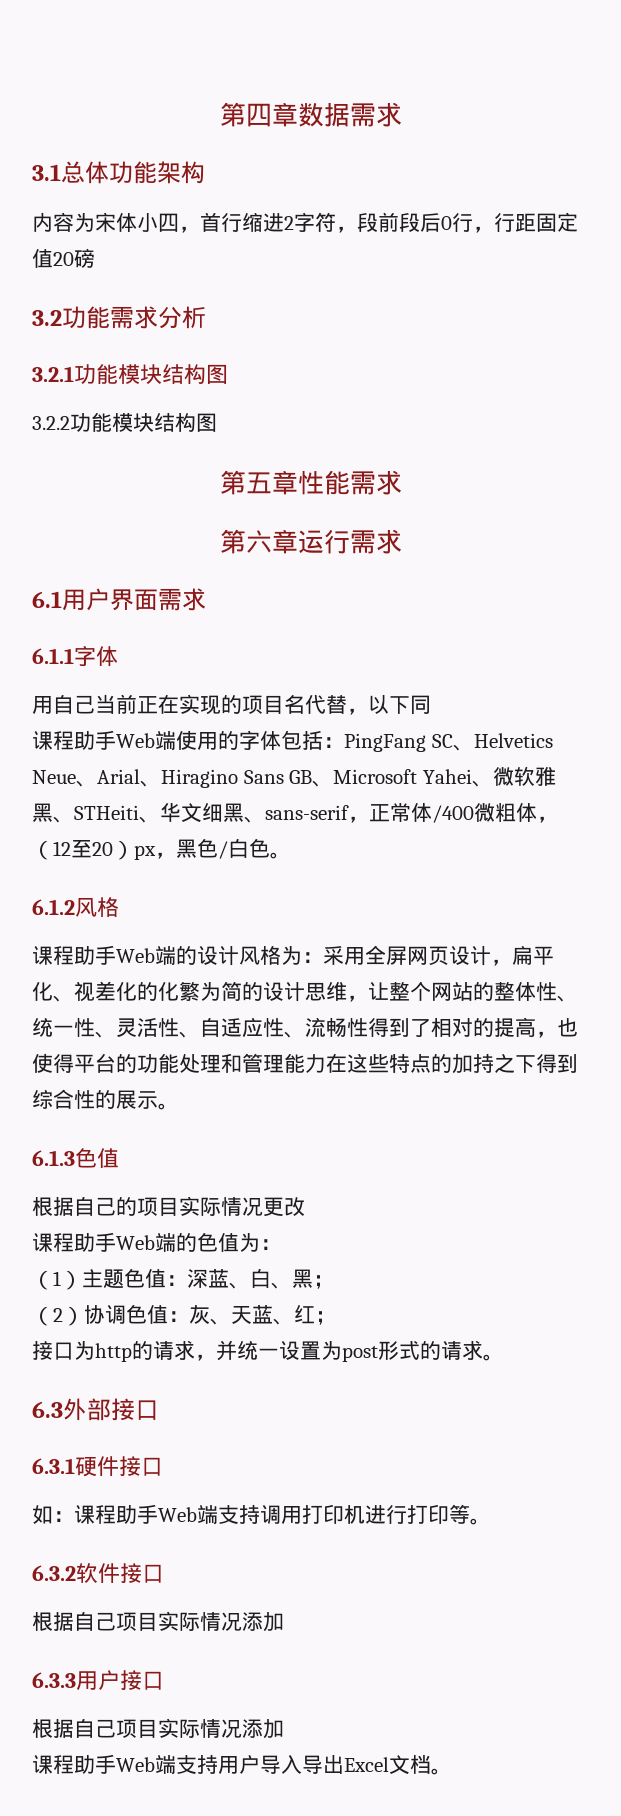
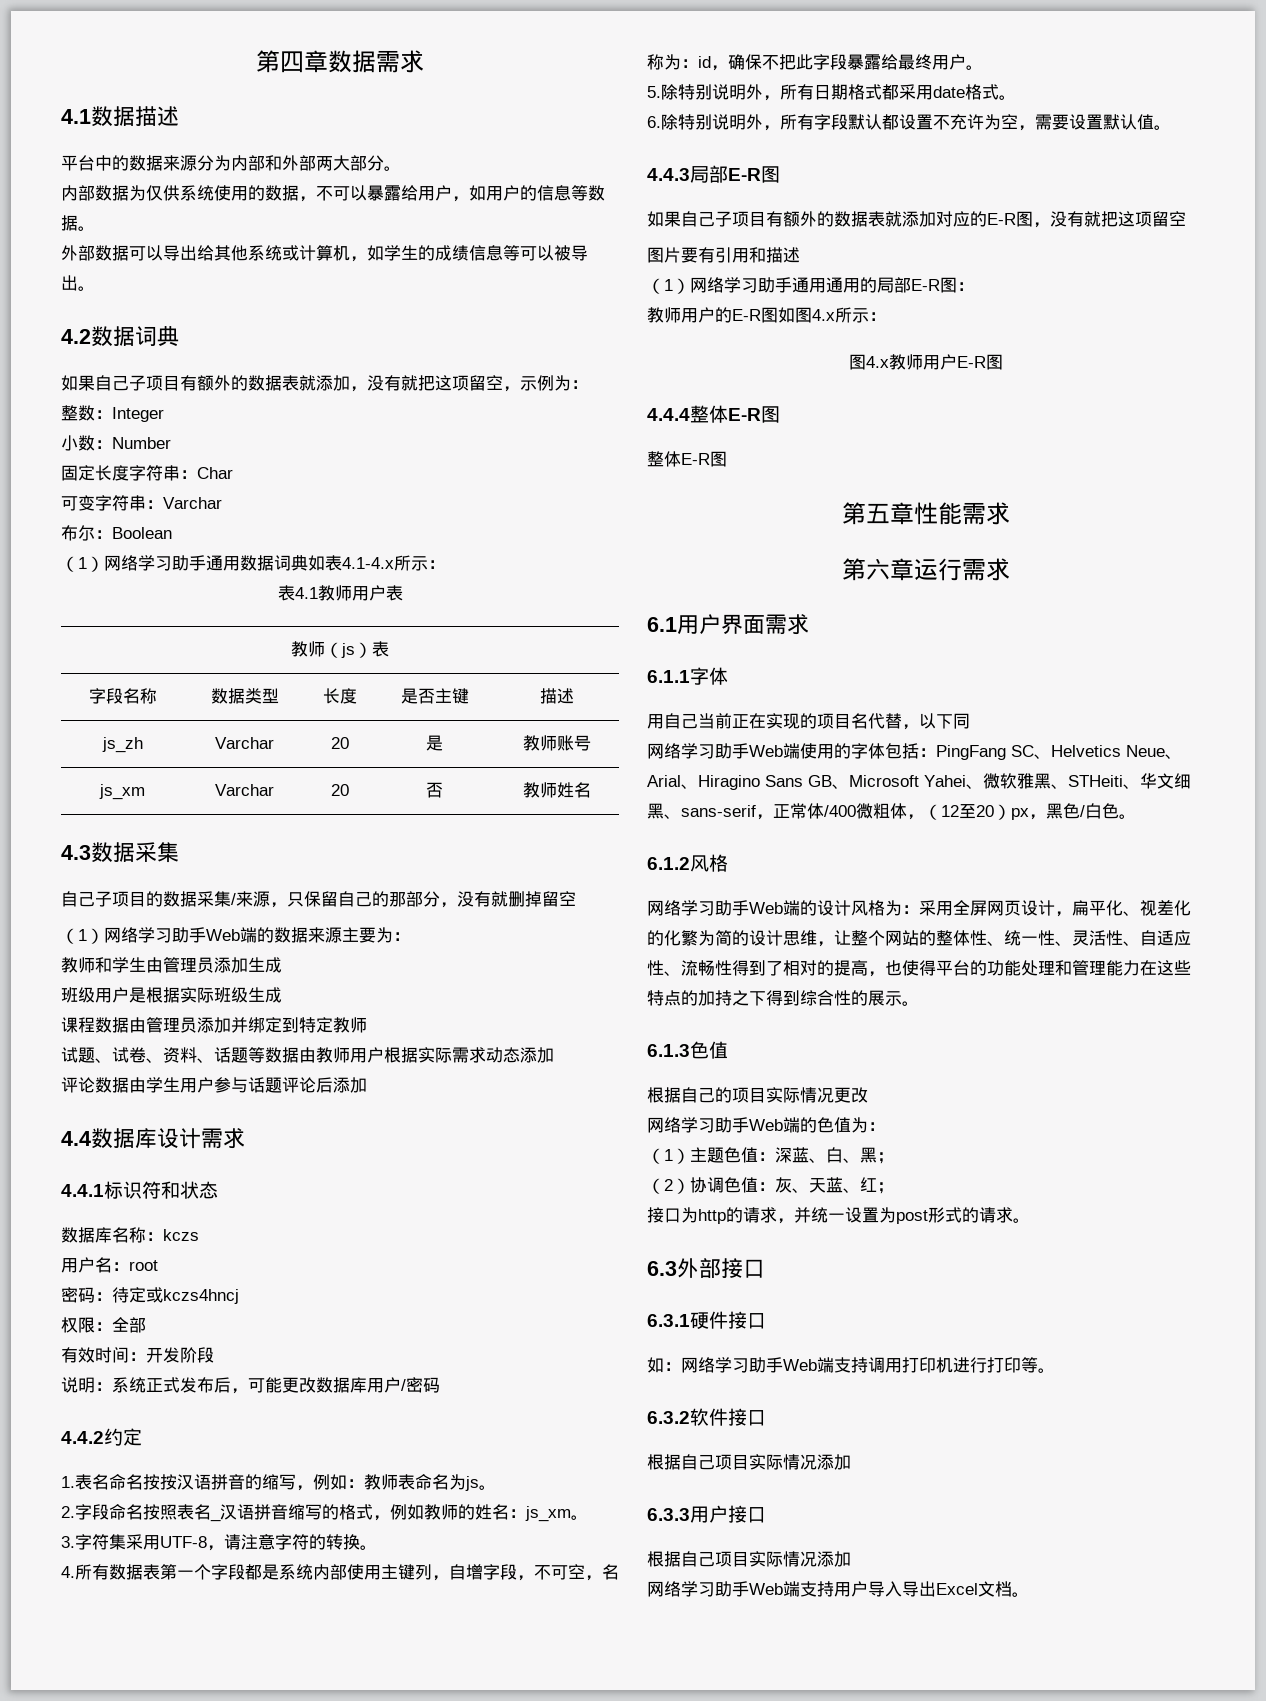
[32,161,205,184] [32,212,578,233] [32,248,95,268] [32,306,206,329] [32,364,228,384] [32,412,196,432] 3.1总体功能架构 // 内容为宋体小四，首行缩进2字符，段前段后0行，行距固定值20磅 // 3.2功能需求分析 // 3.2.1功能模块结构图 // 3.2.2功能模块结构 -> [61,106,179,127] [61,155,401,171] [61,185,605,202] [61,215,95,231] [61,245,588,262] [61,275,95,291] [61,326,179,347] [61,375,588,392] [61,405,164,422] [61,435,171,451] [61,465,233,481] [61,495,222,511] [61,525,172,541] [61,555,445,572] [277,585,403,601] [291,641,389,658] [88,688,157,704] [210,688,279,704] [322,688,357,704] [400,688,469,704] [540,688,574,704] [101,737,143,753] [214,737,274,749] [330,737,349,749] [426,735,443,751] [523,735,591,751] [99,784,145,800] [214,784,274,796] [330,784,349,796] [426,782,443,798] [523,782,591,798] [61,842,179,863] [61,891,576,908] [61,927,410,944] [61,957,282,973] [61,987,282,1003] [61,1017,367,1033] [61,1047,554,1063] [61,1077,367,1093] [61,1128,245,1149] [61,1181,218,1199] [61,1227,199,1243] [61,1257,158,1273] [61,1287,239,1304] [61,1317,146,1333] [61,1347,214,1363] [61,1377,440,1394] [61,1428,142,1446] [61,1474,496,1491] [61,1504,588,1522] [61,1534,377,1551] [61,1564,619,1581] [647,54,983,71] [647,84,1016,101] [647,114,1171,131] [647,165,780,183] [647,211,1186,228] [647,247,800,263] [647,277,974,294] [647,307,886,323] [849,354,1003,370] [647,405,780,423] [647,451,710,467] 4.1数据描述 // 平台中的数据来源分为内部和外部两大部分。 // 内部数据为仅供系统使用的数据，不可以暴露给用户，如用户的信息等数据。 // 外部数据可以导出给其他系统或计算机，如学生的成绩信息等可以被导出。 // 4.2数据词典 // 如果自己子项目有额外的数据表就添加，没有就把这项留空，示例为： // 整数：Integer // 小数：Number // 固定长度字符串：Char // 可变字符串：Varchar // 布尔：Boolean // （1）网络学习助手通用数据词典如表4.1-4.x所示： // 表4.1教师用户表 // 教师（js）表 // 字段名称 | 数据类型 | 长度 | 是否主键 | 描述 // js_zh | Varchar | 20 | 是 | 教师账号 // js_xm | Varchar | 20 | 否 | 教师姓名 // 4.3数据采集 // 自己子项目的数据采集/来源，只保留自己的那部分，没有就删掉留空 // （1）网络学习助手Web端的数据来源主要为： // 教师和学生由管理员添加生成 // 班级用户是根据实际班级生成 // 课程数据由管理员添加并绑定到特定教师 // 试题、试卷、资料、话题等数据由教师用户根据实际需求动态添加 // 评论数据由学生用户参与话题评论后添加 // 4.4数据库设计需求 // 4.4.1标识符和状态 // 数据库名称：kczs // 用户名：root // 密码：待定或kczs4hncj // 权限：全部 // 有效时间：开发阶段 // 说明：系统正式发布后，可能更改数据库用户/密码 // 4.4.2约定 // 1.表名命名按按汉语拼音的缩写，例如：教师表命名为js。 // 2.字段命名按照表名_汉语拼音缩写的格式，例如教师的姓名：js_xm。 // 3.字符集采用UTF-8，请注意字符的转换。 // 4.所有数据表第一个字段都是系统内部使用主键列，自增字段，不可空，名称为：id，确保不把此字段暴露给最终用户。 // 5.除特别说明外，所有日期格式都采用date格式。 // 6.除特别说明外，所有字段默认都设置不充许为空，需要设置默认值。 // 4.4.3局部E-R图 // 如果自己子项目有额外的数据表就添加对应的E-R图，没有就把这项留空 // 图片要有引用和描述 // （1）网络学习助手通用通用的局部E-R图： // 教师用户的E-R图如图4.x所示： // 图4.x教师用户E-R图 // 4.4.4整体E-R图 // 整体E-R
[32,731,74,750] 课程 -> [647,743,715,759] 网络学习
[32,946,74,965] 课程 -> [647,900,715,916] 网络学习
[32,1233,74,1252] 课程 -> [647,1117,715,1133] 网络学习
[74,1505,116,1524] 课程 -> [681,1357,749,1373] 网络学习
[32,1755,74,1774] 课程 -> [647,1581,715,1597] 网络学习

